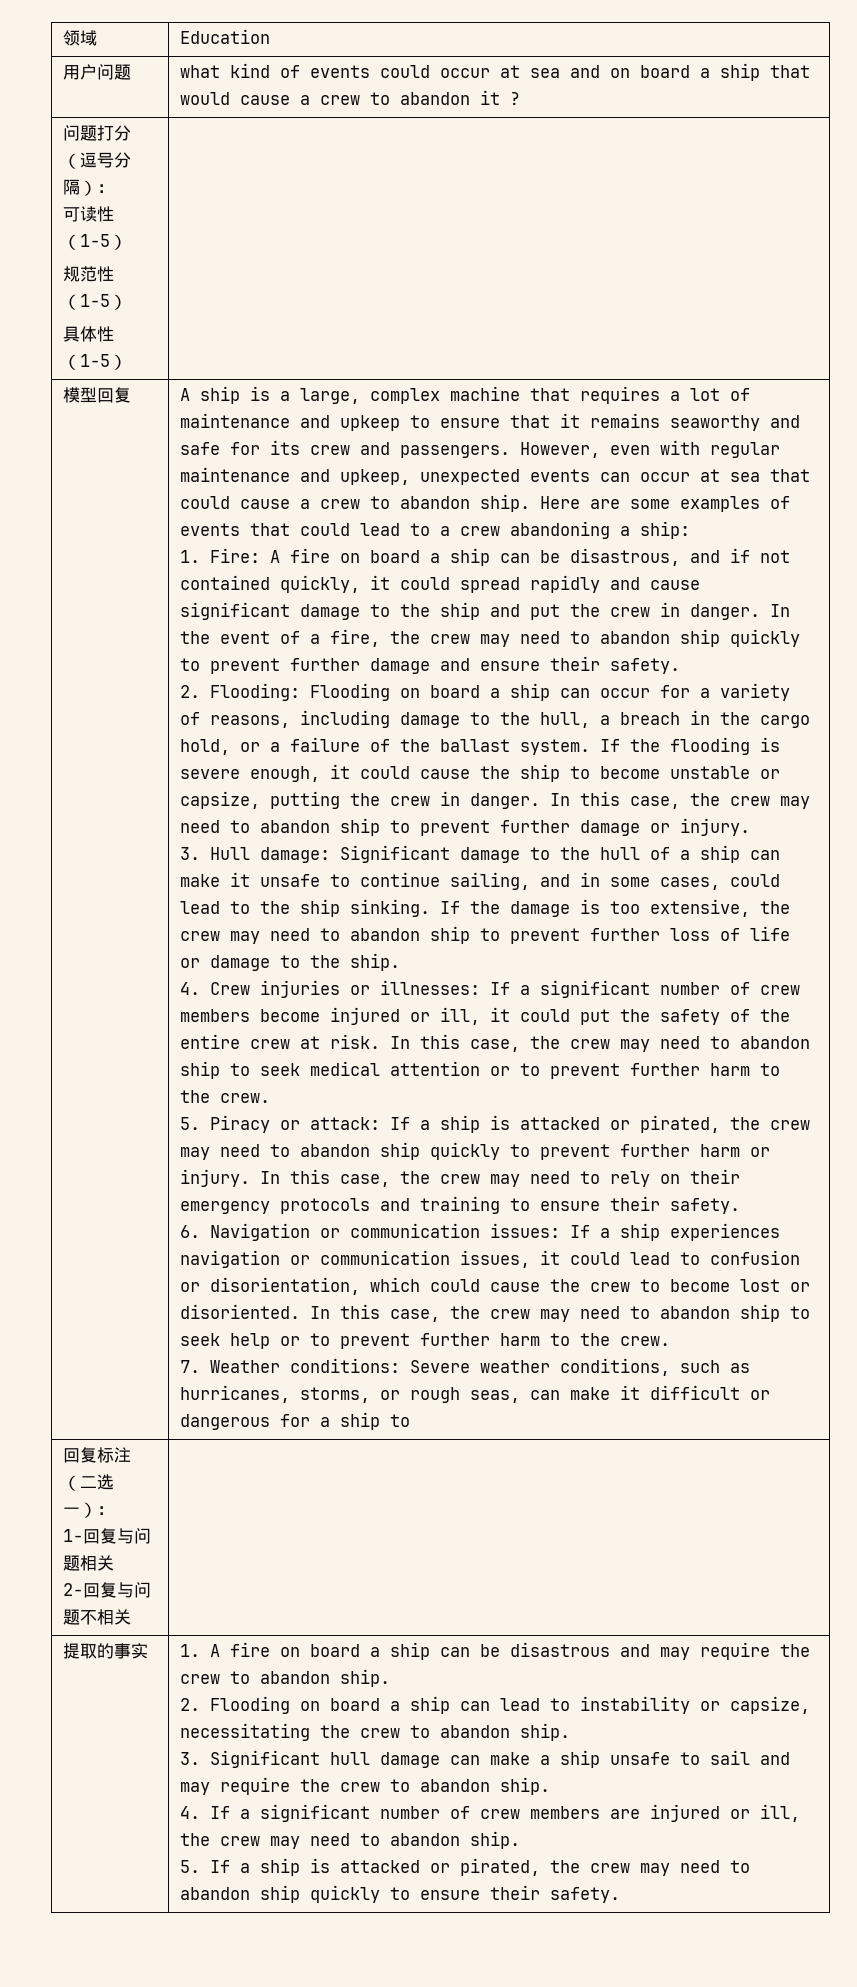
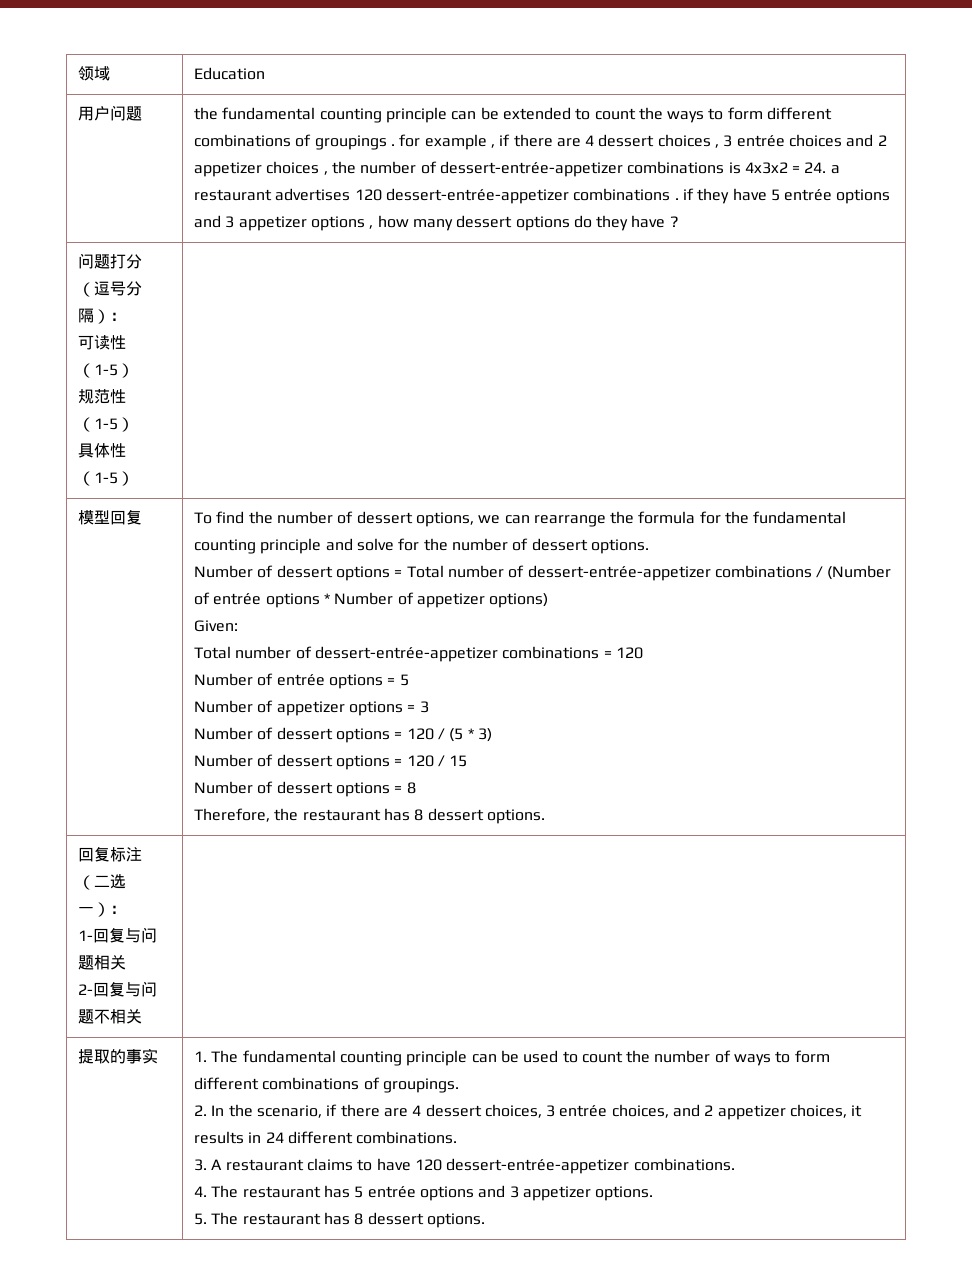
[179,63,810,81] [179,90,500,105] what kind of events could occur at sea and on board a ship that would cause a crew to abandon it -> [193,107,833,123] [193,134,887,150] [193,161,840,177] [193,188,891,204] [193,215,666,231] the fundamental counting principle can be extended to count the ways to form different combinations of groupings . for example , if there are 4 dessert choices , 3 entrée choices and 2 appetizer choices , the number of dessert-entrée-appetizer combinations is 4x3x2 = 24. a restaurant advertises 120 dessert-entrée-appetizer combinations . if they have 5 entrée options and 3 appetizer options , how many dessert options do they have
[179,386,750,404] [179,413,800,431] [179,440,780,458] [179,467,810,485] [179,494,790,512] [179,521,690,539] [179,548,790,566] [179,575,700,593] [179,602,790,620] [179,629,800,647] [179,656,680,674] [179,683,790,701] [179,710,810,728] [179,737,780,755] [179,764,780,782] [179,791,810,809] [179,818,750,836] [179,845,780,863] [179,872,780,890] [179,899,790,917] [179,926,790,944] [179,953,400,971] [179,980,800,998] [179,1007,790,1025] [179,1034,810,1052] [179,1061,780,1079] [179,1090,270,1103] [179,1115,810,1133] [179,1142,770,1160] [179,1169,740,1187] [179,1196,740,1214] [179,1223,780,1241] [179,1250,800,1268] [179,1277,810,1295] [179,1304,810,1322] [179,1333,670,1349] [179,1358,750,1376] [179,1385,770,1403] [179,1412,410,1430] A ship is a large, complex machine that requires a lot of maintenance and upkeep to ensure that it remains seaworthy and safe for its crew and passengers. However, even with regular maintenance and upkeep, unexpected events can occur at sea that could cause a crew to abandon ship. Here are some examples of events that could lead to a crew abandoning a ship: // 1. Fire: A fire on board a ship can be disastrous, and if not contained quickly, it could spread rapidly and cause significant damage to the ship and put the crew in danger. In the event of a fire, the crew may need to abandon ship quickly to prevent further damage and ensure their safety. // 2. Flooding: Flooding on board a ship can occur for a variety of reasons, including damage to the hull, a breach in the cargo hold, or a failure of the ballast system. If the flooding is severe enough, it could cause the ship to become unstable or capsize, putting the crew in danger. In this case, the crew may need to abandon ship to prevent further damage or injury. // 3. Hull damage: Significant damage to the hull of a ship can make it unsafe to continue sailing, and in some cases, could lead to the ship sinking. If the damage is too extensive, the crew may need to abandon ship to prevent further loss of life or damage to the ship. // 4. Crew injuries or illnesses: If a significant number of crew members become injured or ill, it could put the safety of the entire crew at risk. In this case, the crew may need to abandon ship to seek medical attention or to prevent further harm to the crew. // 5. Piracy or attack: If a ship is attacked or pirated, the crew may need to abandon ship quickly to prevent further harm or injury. In this case, the crew may need to rely on their emergency protocols and training to ensure their safety. // 6. Navigation or communication issues: If a ship experiences navigation or communication issues, it could lead to confusion or disorientation, which could cause the crew to become lost or disoriented. In this case, the crew may need to abandon ship to seek help or to prevent further harm to the crew. // 7. Weather conditions: Severe weather conditions, such as hurricanes, storms, or rough seas, can make it difficult or dangerous for a ship to -> [193,511,847,527] [193,538,649,554] [193,565,892,581] [193,592,549,608] [193,620,238,632] [193,646,643,662] [193,673,409,689] [193,700,429,716] [193,727,492,743] [193,754,468,770] [193,781,416,797] [193,808,545,824] To find the number of dessert options, we can rearrange the formula for the fundamental counting principle and solve for the number of dessert options. // Number of dessert options = Total number of dessert-entrée-appetizer combinations / (Number of entrée options * Number of appetizer options) // Given: // Total number of dessert-entrée-appetizer combinations = 120 // Number of entrée options = 5 // Number of appetizer options = 3 // Number of dessert options = 120 / (5 * 3) // Number of dessert options = 120 / 15 // Number of dessert options = 8 // Therefore, the restaurant has 8 dessert options.
[209,1642,810,1660] [179,1669,390,1687] [179,1696,810,1714] [179,1723,570,1741] [179,1750,790,1768] [179,1777,550,1795] [179,1804,800,1822] [179,1831,520,1849] [179,1858,750,1876] [179,1885,620,1903] A fire on board a ship can be disastrous and may require the crew to abandon ship. // 2. Flooding on board a ship can lead to instability or capsize, necessitating the crew to abandon ship. // 3. Significant hull damage can make a ship unsafe to sail and may require the crew to abandon ship. // 4. If a significant number of crew members are injured or ill, the crew may need to abandon ship. // 5. If a ship is attacked or pirated, the crew may need to abandon ship quickly to ensure their safety. -> [211,1050,830,1066] [193,1077,459,1093] [193,1104,863,1120] [193,1131,458,1144] [193,1158,735,1174] [193,1185,654,1201] [193,1212,485,1228] The fundamental counting principle can be used to count the number of ways to form different combinations of groupings. // 2. In the scenario, if there are 4 dessert choices, 3 entrée choices, and 2 appetizer choices, it results in 24 different combinations. // 3. A restaurant claims to have 120 dessert-entrée-appetizer combinations. // 4. The restaurant has 5 entrée options and 3 appetizer options. // 5. The restaurant has 8 dessert options.

